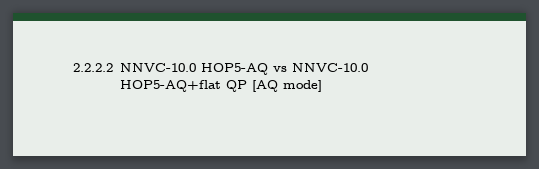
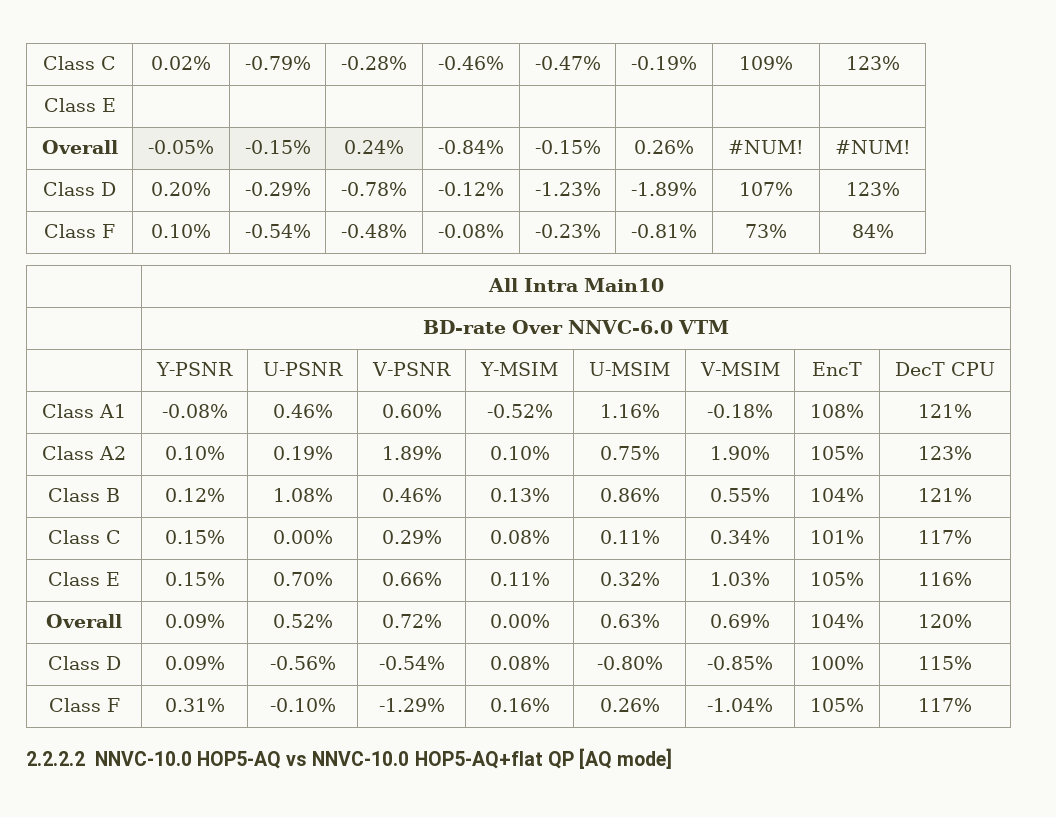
(73, 67) none -> [43,56,116,70] [151,56,211,70] [244,56,311,70] [341,56,407,70] [438,56,504,70] [534,56,601,70] [631,56,697,70] [739,56,793,70] [845,56,900,70] [43,98,116,112] [41,140,118,154] [148,140,214,154] [244,140,311,154] [344,140,404,154] [438,140,504,154] [534,140,601,154] [634,140,694,154] [728,140,804,154] [834,140,911,154] [43,182,116,196] [151,182,211,196] [244,182,311,196] [341,182,407,196] [438,182,504,196] [534,182,601,196] [631,182,697,196] [739,182,793,196] [845,182,900,196] [44,224,115,238] [151,224,211,238] [244,224,311,238] [341,224,407,238] [438,224,504,238] [534,224,601,238] [631,224,697,238] [745,224,787,238] [851,224,894,238] [487,278,664,292] [423,320,729,334] [155,362,234,376] [263,362,343,376] [372,362,452,376] [479,362,559,376] [589,362,670,376] [699,362,780,376] [812,362,862,376] [895,362,995,376] [42,404,126,418] [161,404,228,418] [272,404,333,418] [381,404,442,418] [486,404,553,418] [599,404,660,418] [707,404,773,418] [810,404,864,418] [918,404,972,418] [42,446,126,460] [164,446,225,460] [272,446,333,460] [381,446,442,460] [489,446,550,460] [599,446,660,460] [710,446,770,460] [810,446,864,460] [918,446,972,460] [48,488,120,502] [164,488,225,502] [272,488,333,502] [381,488,442,502] [489,488,550,502] [599,488,660,502] [710,488,770,502] [810,488,864,502] [918,488,972,502] [47,530,121,544] [164,530,225,544] [272,530,333,544] [381,530,442,544] [489,530,550,544] [599,530,660,544] [710,530,770,544] [810,530,864,544] [918,530,972,544] [48,572,120,586] [164,572,225,586] [272,572,333,586] [381,572,442,586] [489,572,550,586] [599,572,660,586] [710,572,770,586] [810,572,864,586] [918,572,972,586] [46,614,122,628] [164,614,225,628] [272,614,333,628] [381,614,442,628] [489,614,550,628] [599,614,660,628] [710,614,770,628] [810,614,864,628] [918,614,972,628] [47,656,121,670] [164,656,225,670] [269,656,336,670] [378,656,445,670] [489,656,550,670] [596,656,663,670] [707,656,773,670] [810,656,864,670] [918,656,972,670] [48,698,120,712] [164,698,225,712] [269,698,336,712] [378,698,445,712] [489,698,550,712] [599,698,660,712] [707,698,773,712] [810,698,864,712] [918,698,972,712] Class C | 0.02% | -0.79% | -0.28% | -0.46% | -0.47% | -0.19% | 109% | 123% // Class E | | | | | | | | // Overall | -0.05% | -0.15% | 0.24% | -0.84% | -0.15% | 0.26% | #NUM! | #NUM! // Class D | 0.20% | -0.29% | -0.78% | -0.12% | -1.23% | -1.89% | 107% | 123% // Class F | 0.10% | -0.54% | -0.48% | -0.08% | -0.23% | -0.81% | 73% | 84% // | All Intra Main10 // | BD-rate Over NNVC-6.0 VTM // | Y-PSNR | U-PSNR | V-PSNR | Y-MSIM | U-MSIM | V-MSIM | EncT | DecT CPU // Class A1 | -0.08% | 0.46% | 0.60% | -0.52% | 1.16% | -0.18% | 108% | 121% // Class A2 | 0.10% | 0.19% | 1.89% | 0.10% | 0.75% | 1.90% | 105% | 123% // Class B | 0.12% | 1.08% | 0.46% | 0.13% | 0.86% | 0.55% | 104% | 121% // Class C | 0.15% | 0.00% | 0.29% | 0.08% | 0.11% | 0.34% | 101% | 117% // Class E | 0.15% | 0.70% | 0.66% | 0.11% | 0.32% | 1.03% | 105% | 116% // Overall | 0.09% | 0.52% | 0.72% | 0.00% | 0.63% | 0.69% | 104% | 120% // Class D | 0.09% | -0.56% | -0.54% | 0.08% | -0.80% | -0.85% | 100% | 115% // Class F | 0.31% | -0.10% | -1.29% | 0.16% | 0.26% | -1.04% | 105% | 117% //

